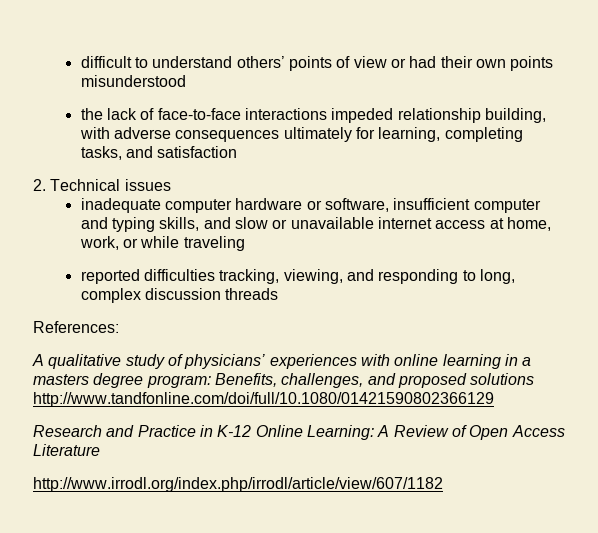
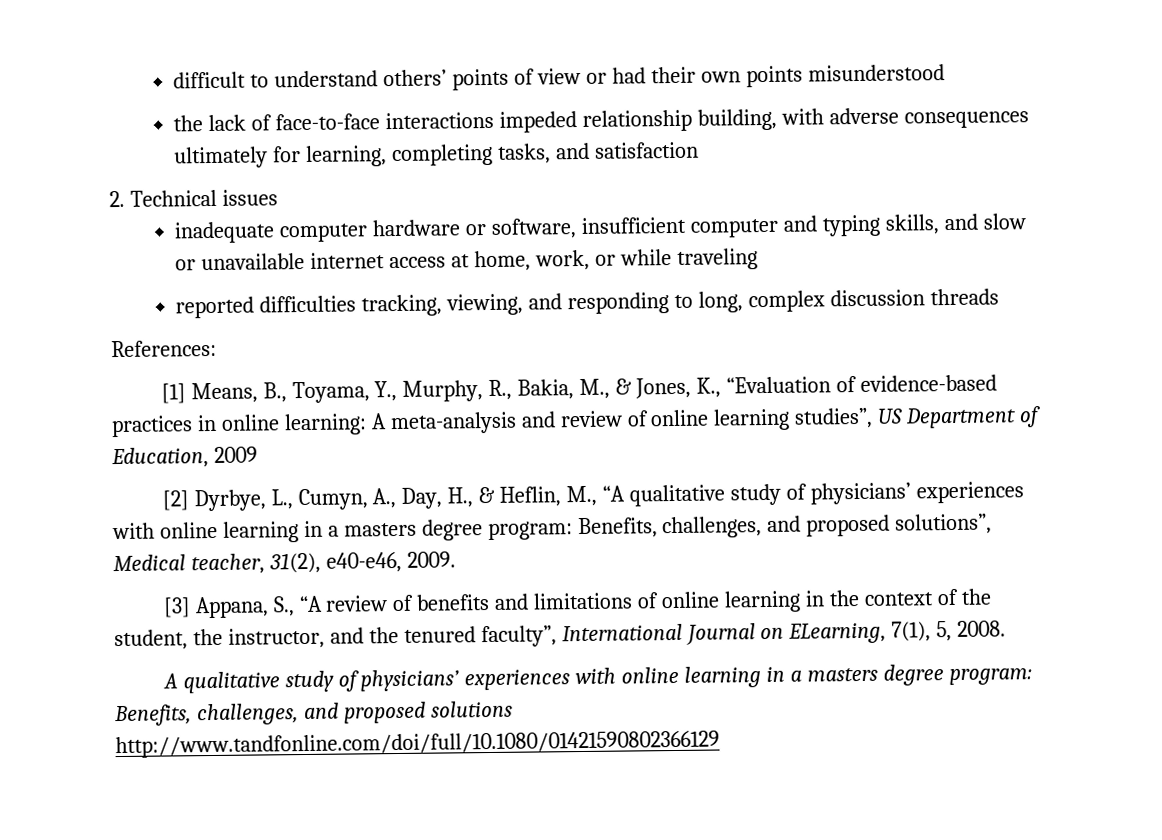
(119, 327) none -> [160,374,997,404] [111,406,1042,438] [111,446,258,469] [161,481,1024,512] [112,513,993,543] [113,551,456,575] [162,588,992,619] [114,620,1007,651] // [1] Means, B., Toyama, Y., Murphy, R., Bakia, M., & Jones, K., “Evaluation of evidence-based practices in online learning: A meta-analysis and review of online learning studies”, US Department of Education, 2009 // [2] Dyrbye, L., Cumyn, A., Day, H., & Heflin, M., “A qualitative study of physicians’ experiences with online learning in a masters degree program: Benefits, challenges, and proposed solutions”, Medical teacher, 31(2), e40-e46, 2009. // [3] Appana, S., “A review of benefits and limitations of online learning in the context of the student, the instructor, and the tenured faculty”, International Journal on ELearning, 7(1), 5, 2008.
[33,425,565,440] [33,444,100,456] [33,477,443,492] // Research and Practice in K-12 Online Learning: A Review of Open Access Literature // http://www.irrodl.org/index.php/irrodl/article/view/607/1182 -> (720, 744) none

